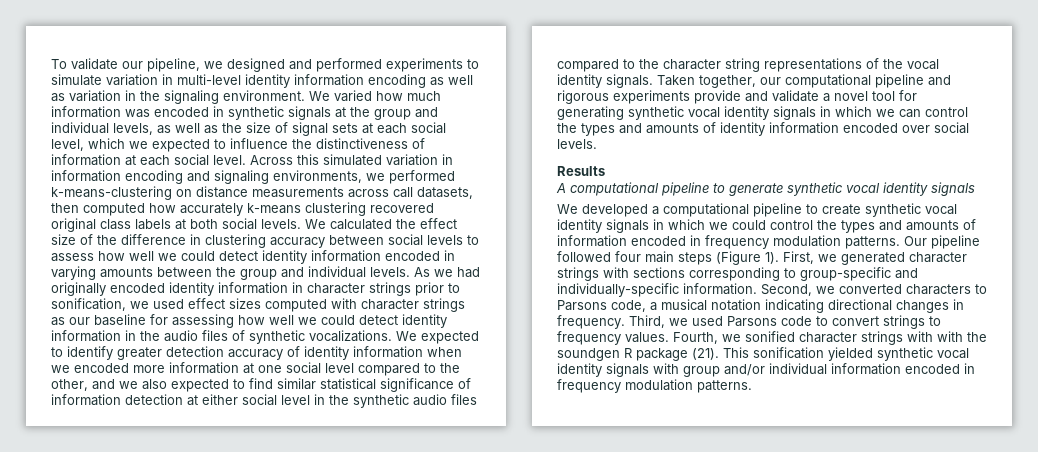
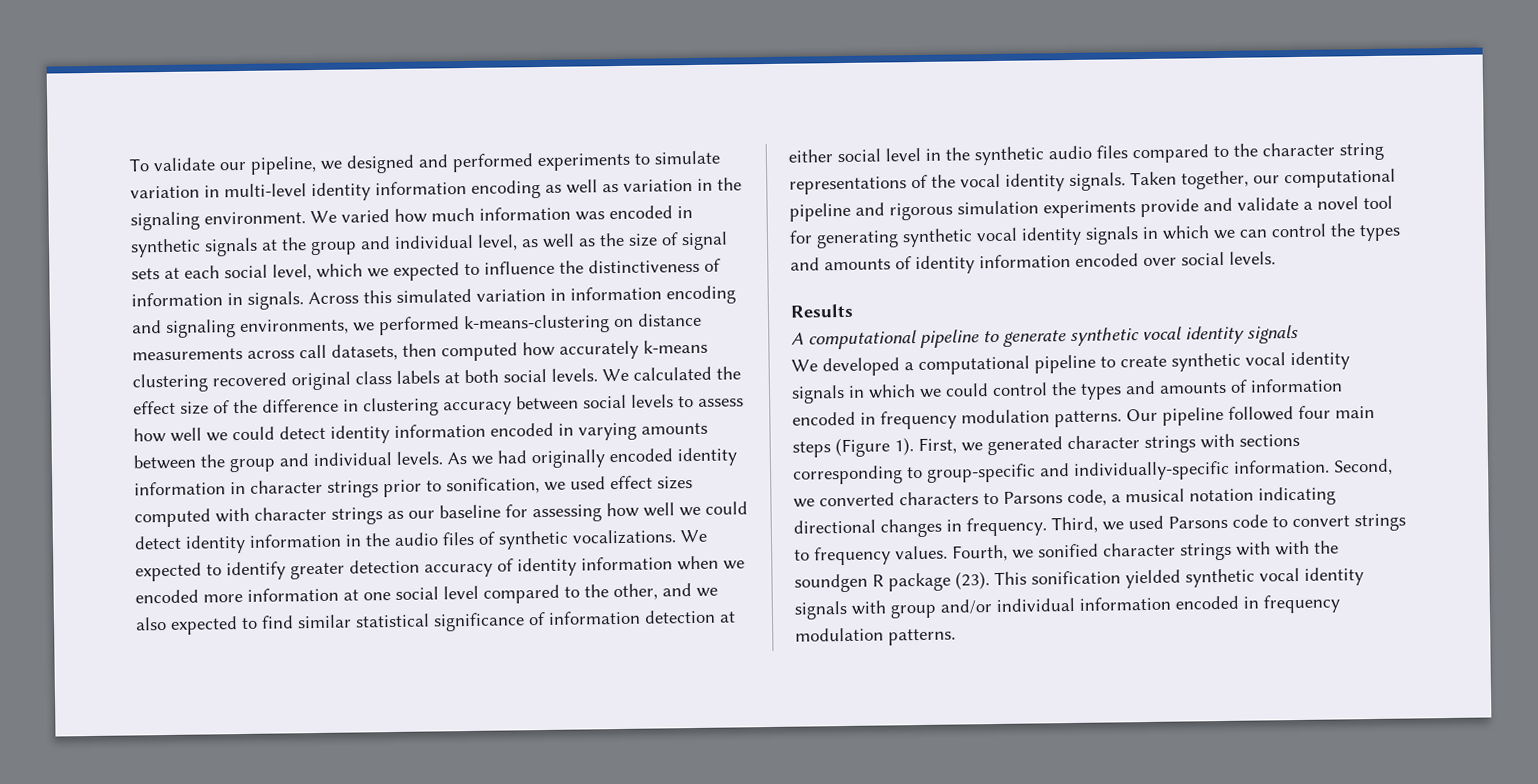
[113,123,153,135] levels, -> [477,234,518,251] level,
[125,154,246,166] at each social level. -> [227,291,304,310] in signals.
(609, 97) none -> [957,200,1039,215] simulation
[692,348,719,360] (21). -> [955,571,990,590] (23).

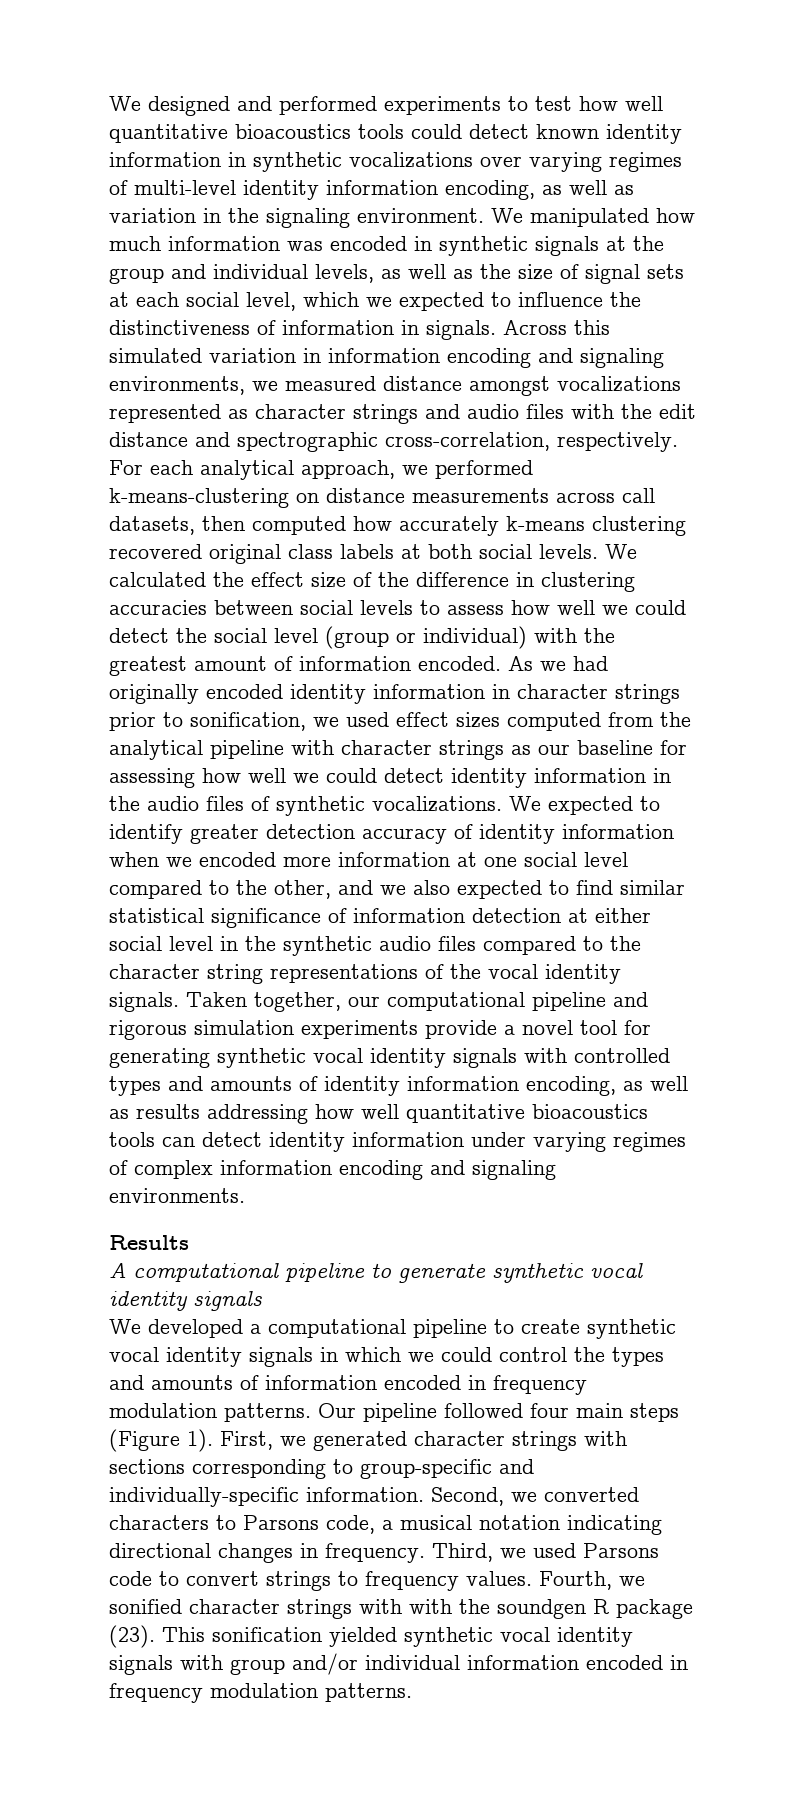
[129,155,343,175] To validate our pipeline, we -> [109,96,141,111] We
[654,150,720,165] [130,185,220,199] simulate variation in -> [535,96,663,111] [109,124,682,144] [109,152,682,172] [109,180,128,195] test how well quantitative bioacoustics tools could detect known identity information in synthetic vocalizations over varying regimes of
[471,180,541,199] encoding -> [445,180,535,200] encoding,
[341,209,390,223] varied -> [530,208,649,227] manipulated
[477,234,518,251] level, -> [315,264,374,283] levels,
(375, 327) none -> [285,376,681,396] [109,404,696,424] [109,432,678,452] [109,460,428,480] measured distance amongst vocalizations represented as character strings and audio files with the edit distance and spectrographic cross-correlation, respectively. For each analytical approach, we
[443,401,512,416] accuracy -> [109,600,207,615] accuracies
[330,422,708,444] [133,451,443,473] identity information encoded in varying amounts between the group and individual levels. -> [176,626,615,649] [109,656,501,676] the social level (group or individual) with the greatest amount of information encoded.
(211, 518) none -> [608,712,691,727] [109,740,284,760] from the analytical pipeline
[1203,196,1299,212] and validate -> (497, 1029) none
[1142,223,1355,240] in which we can control the -> [524,1048,670,1063] with controlled
[1075,251,1276,267] encoded over social levels. -> [526,1076,688,1096] [109,1104,648,1124] [109,1132,686,1152] [109,1160,556,1180] [109,1188,245,1203] encoding, as well as results addressing how well quantitative bioacoustics tools can detect identity information under varying regimes of complex information encoding and signaling environments.

